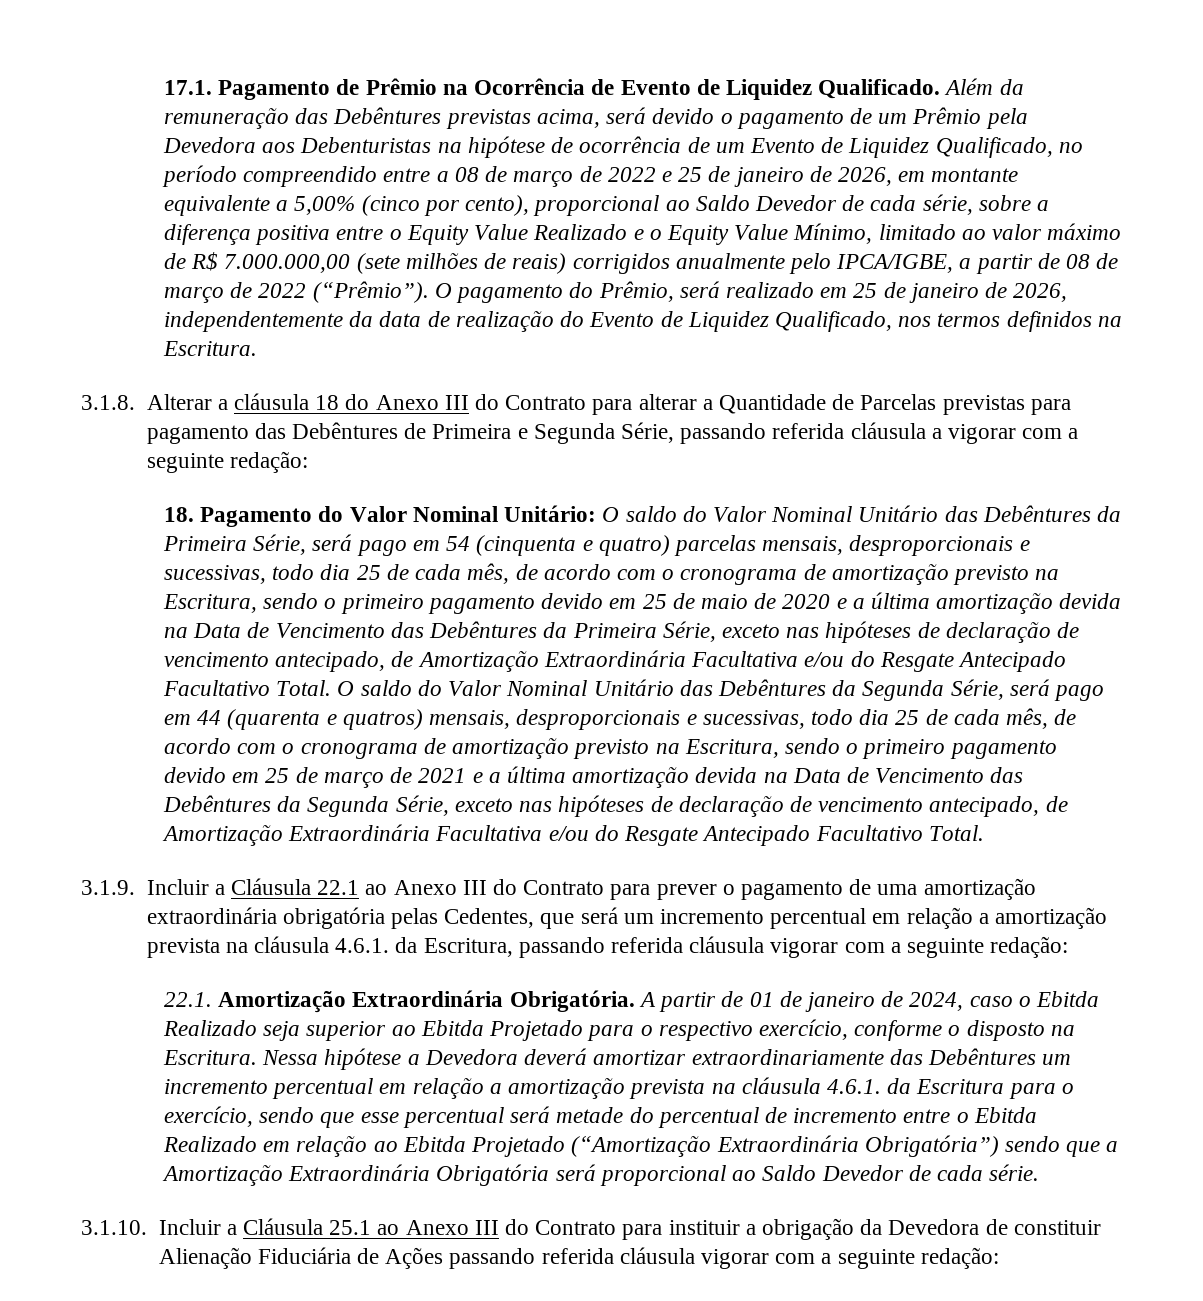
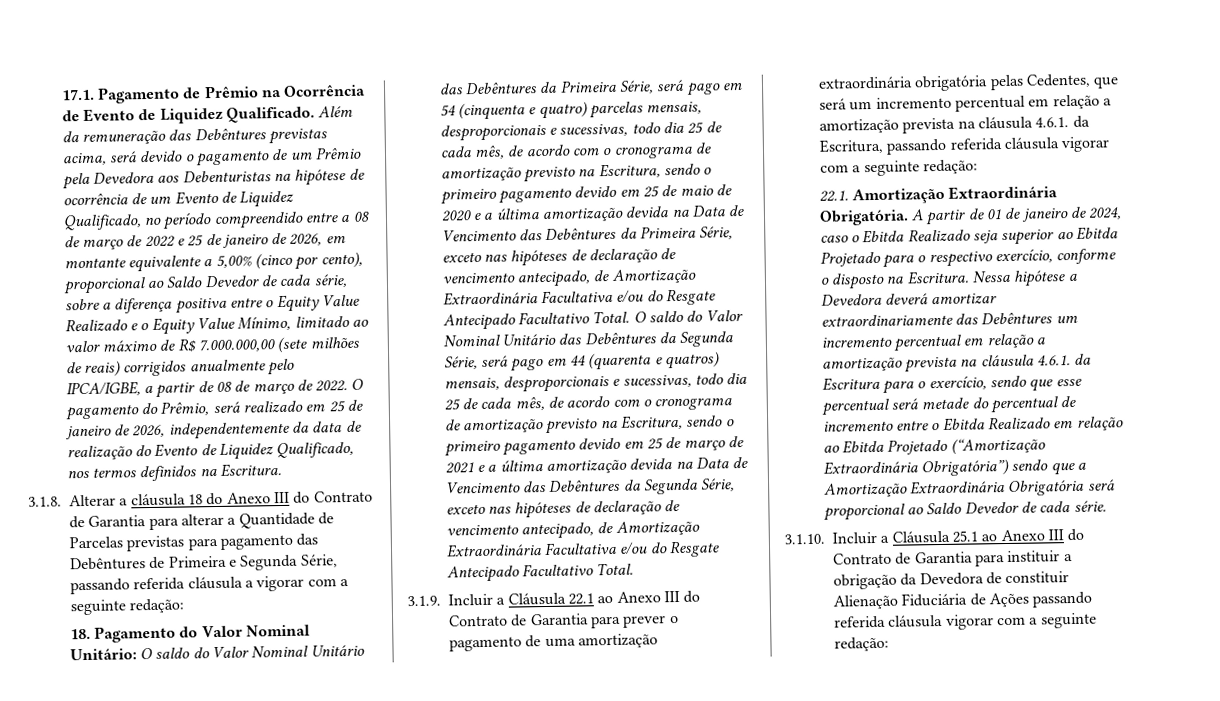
[258,281,429,303] 2022 (“Prêmio”). -> [315,379,349,392] 2022.
(587, 402) none -> [69,515,147,529] de Garantia
(605, 887) none -> [510,613,589,627] de Garantia
(617, 1227) none -> [895,551,973,565] de Garantia

